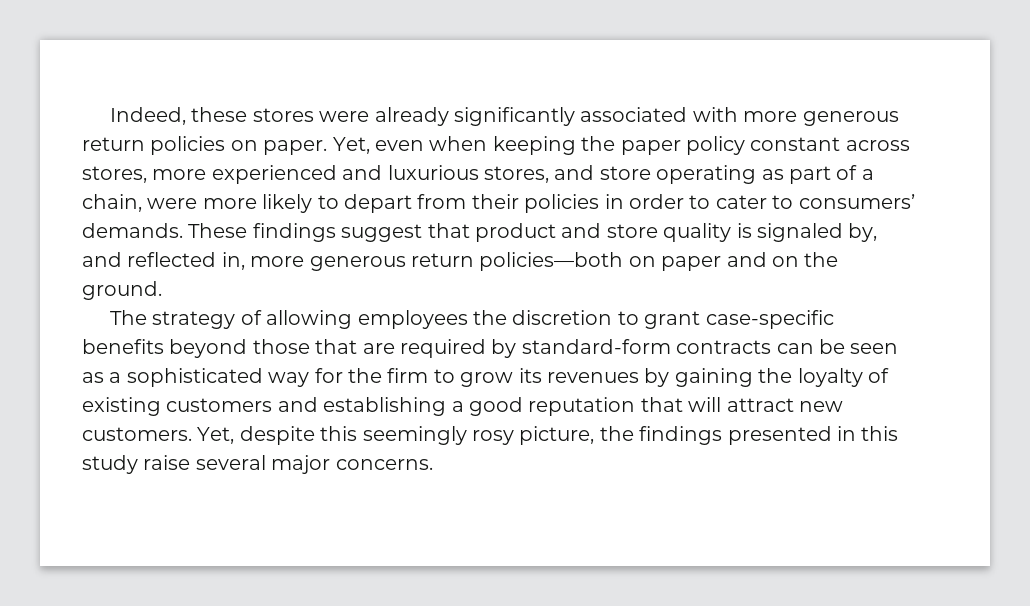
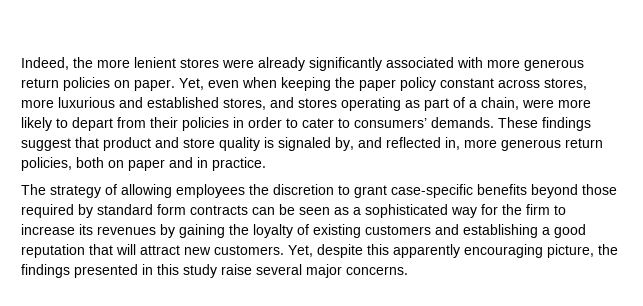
[191,107,248,122] these -> [73,57,176,68] the more lenient
[211,165,479,184] experienced and luxurious -> [58,97,219,108] luxurious and established
[599,166,651,180] store -> [298,98,337,108] stores
[479,252,624,271] policies—both -> [21,157,104,171] policies, both
[771,252,839,267] [82,281,162,300] on the ground. -> [197,157,266,171] in practice.
[315,339,671,358] that are required by standard-form -> [21,204,186,218] required by standard form
[460,372,514,387] grow -> [21,224,75,235] increase
[362,426,514,445] seemingly rosy -> [393,244,543,258] apparently encouraging

